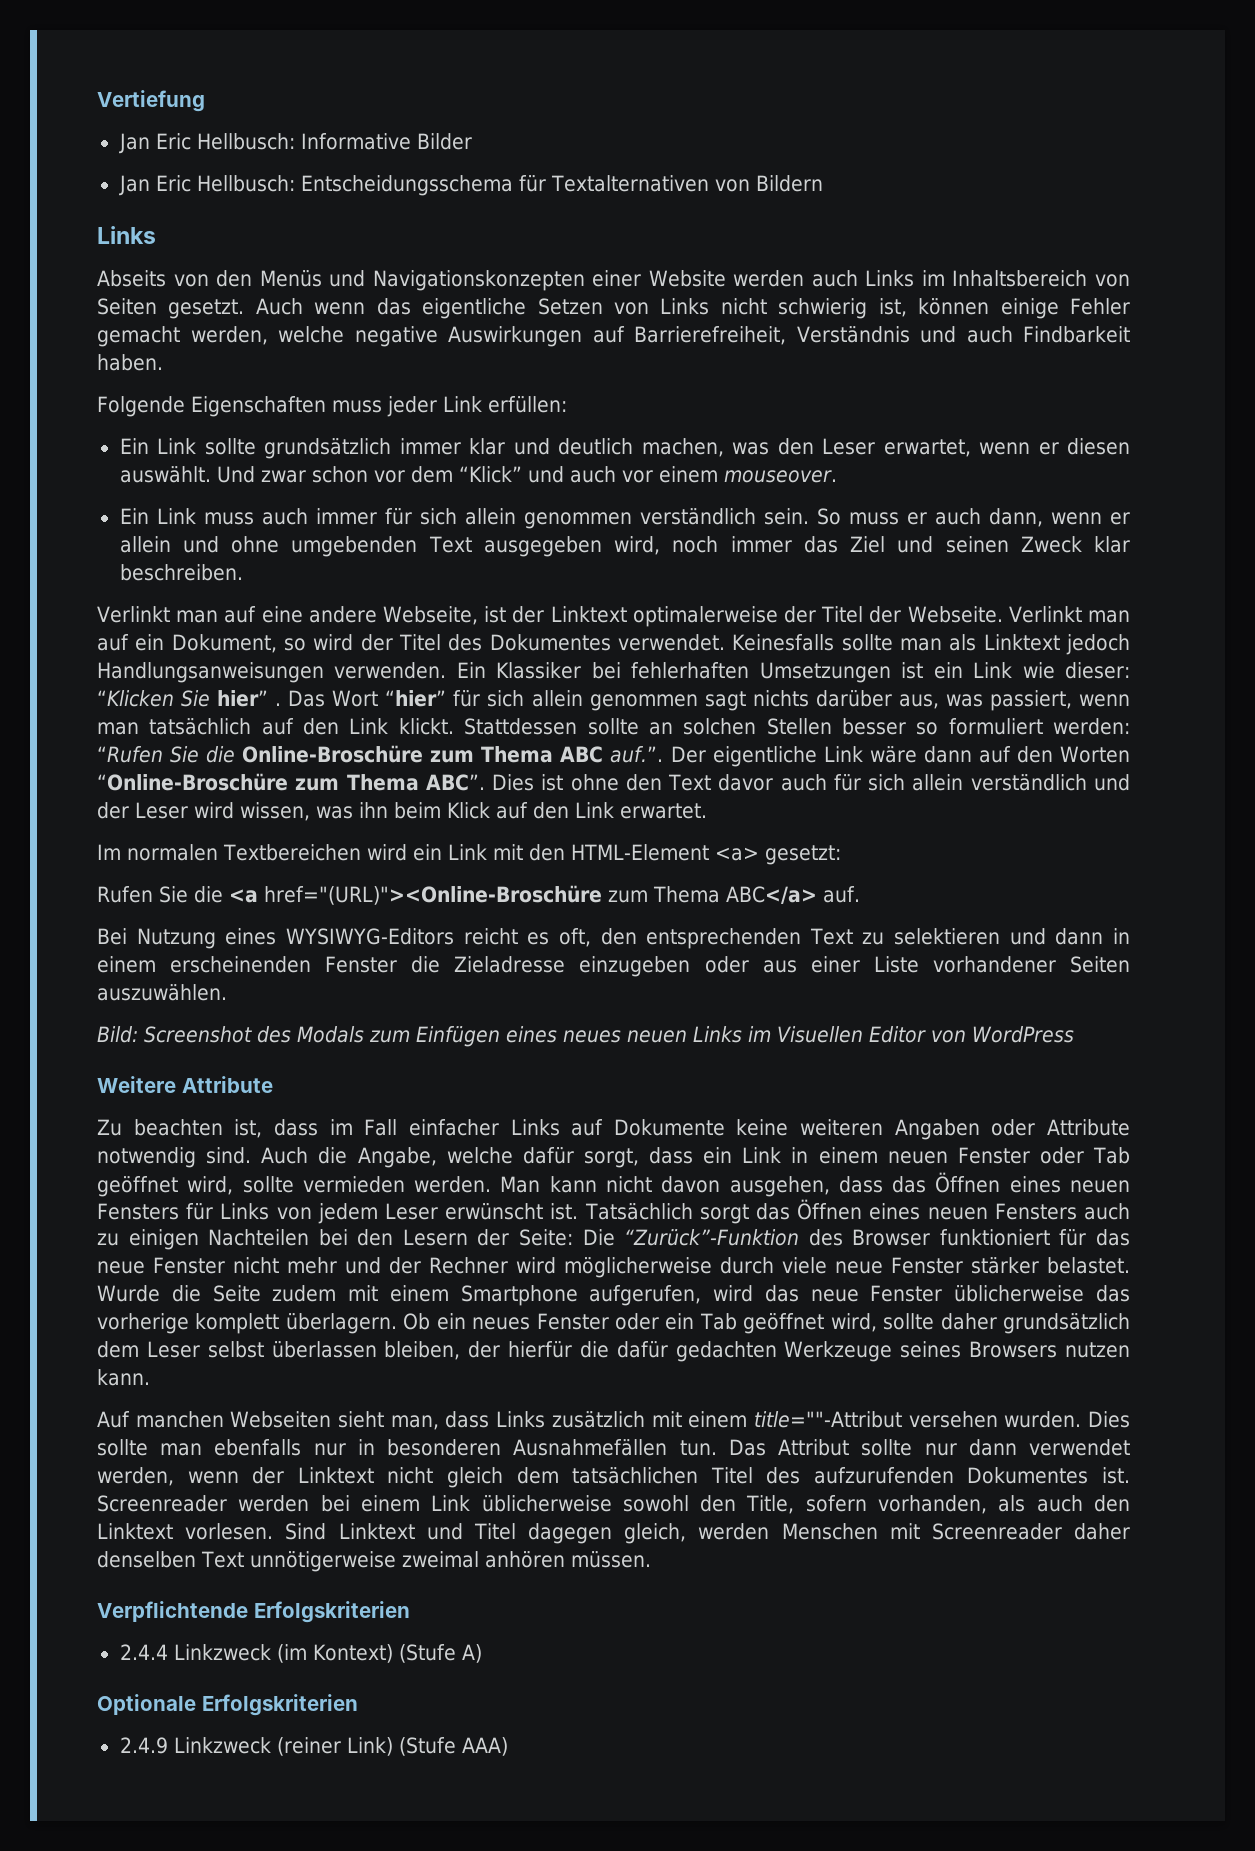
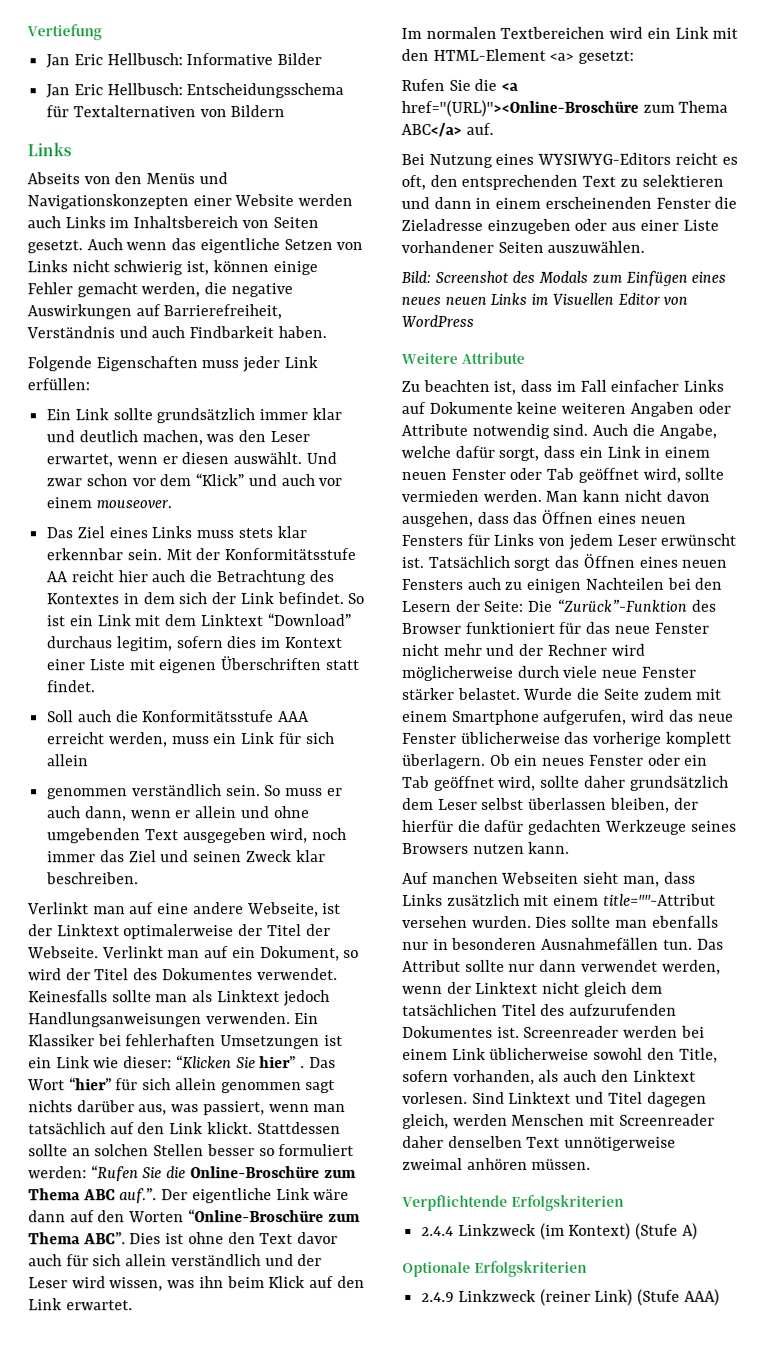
[278,326,345,343] welche -> [204,282,228,295] die
[119,508,516,525] Ein Link muss auch immer für sich allein -> [46,526,307,539] [46,548,357,561] [46,570,334,586] [46,592,365,605] [46,613,351,627] [46,636,342,652] [46,656,359,674] [47,680,97,693] [47,710,311,723] [47,732,335,748] [47,754,90,767] Das Ziel eines Links muss stets klar erkennbar sein. Mit der Konformitätsstufe AA reicht hier auch die Betrachtung des Kontextes in dem sich der Link befindet. So ist ein Link mit dem Linktext “Download” durchaus legitim, sofern dies im Kontext einer Liste mit eigenen Überschriften statt findet. // Soll auch die Konformitätsstufe AAA erreicht werden, muss ein Link für sich allein //

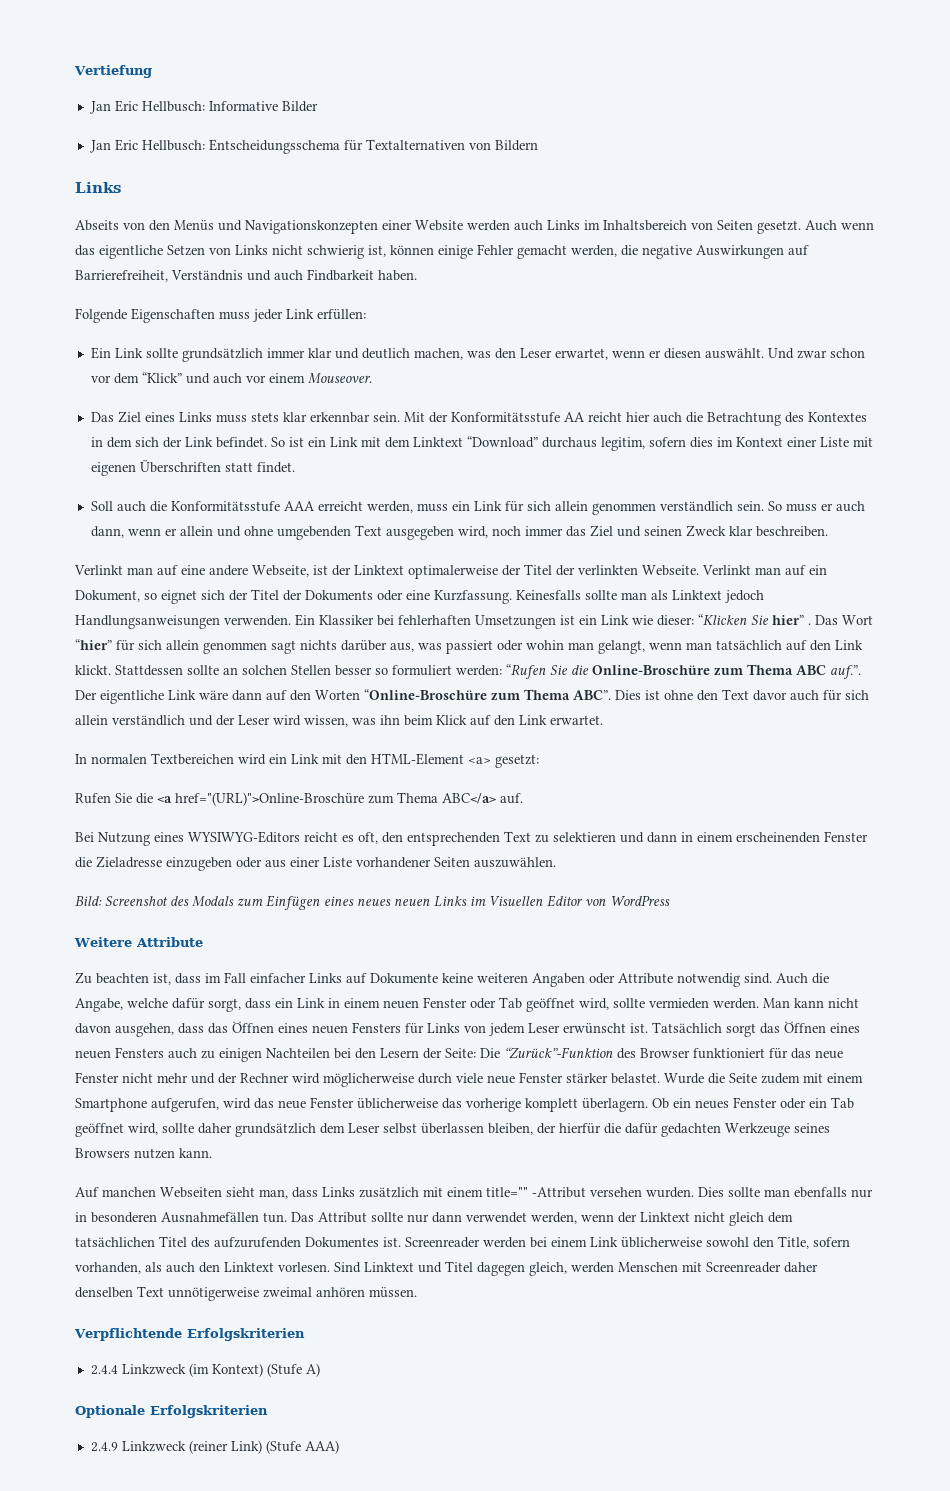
[95,500,172,509] mouseover. -> [307,373,372,384] Mouseover.
(90, 760) // -> (588, 506) none
(331, 930) none -> [578,565,638,575] verlinkten
[28,968,338,981] wird der Titel des Dokumentes verwendet. -> [161,589,512,604] eignet sich der Titel der Dokuments oder eine Kurzfassung.
[202,1101,265,1116] passiert, -> [446,640,645,654] passiert oder wohin man gelangt,
[401,27,422,39] Im -> [75,754,87,764] In
[401,99,639,117] href="(URL)"><Online-Broschüre -> [175,792,364,806] href="(URL)">Online-Broschüre
[602,893,716,906] title=""-Attribut -> [486,1187,586,1198] title="" -Attribut

